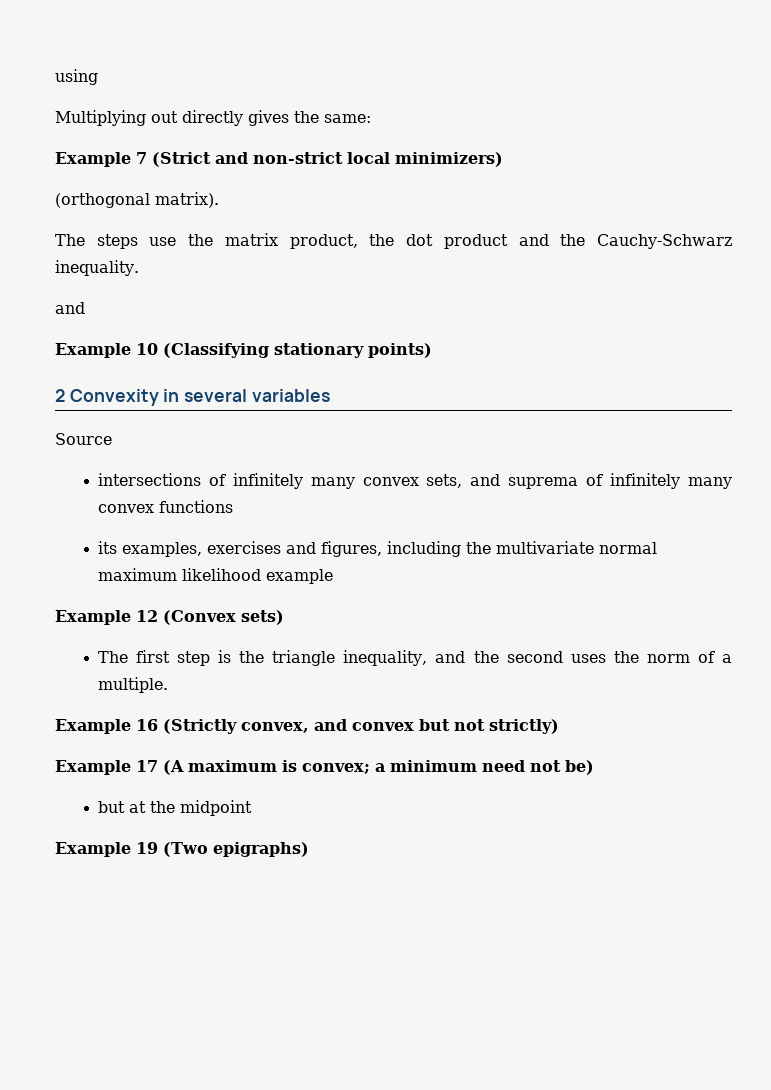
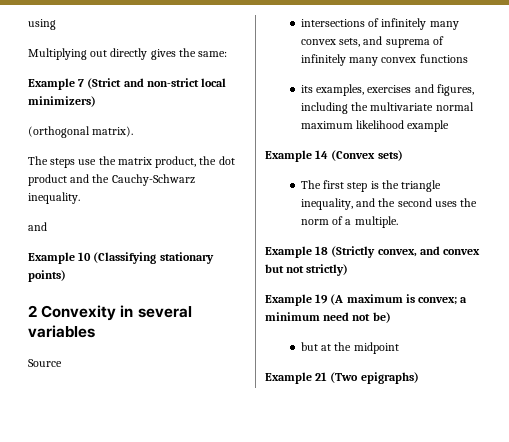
[136,610,158,622] 12 -> [315,150,329,159] 14
[136,719,158,731] 16 -> [315,246,329,255] 18
[136,760,158,772] 17 -> [315,294,329,304] 19
[136,842,158,854] 19 -> [315,372,328,381] 21

